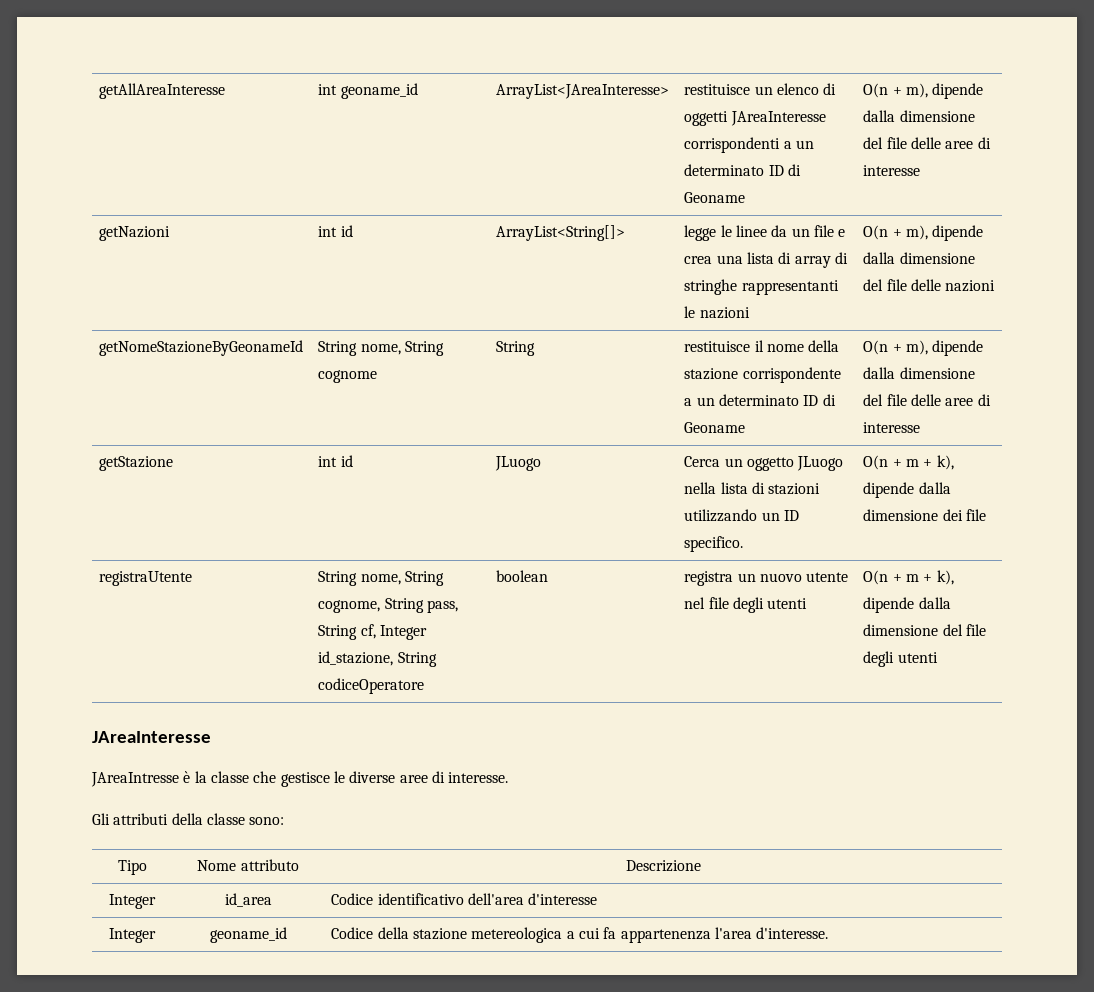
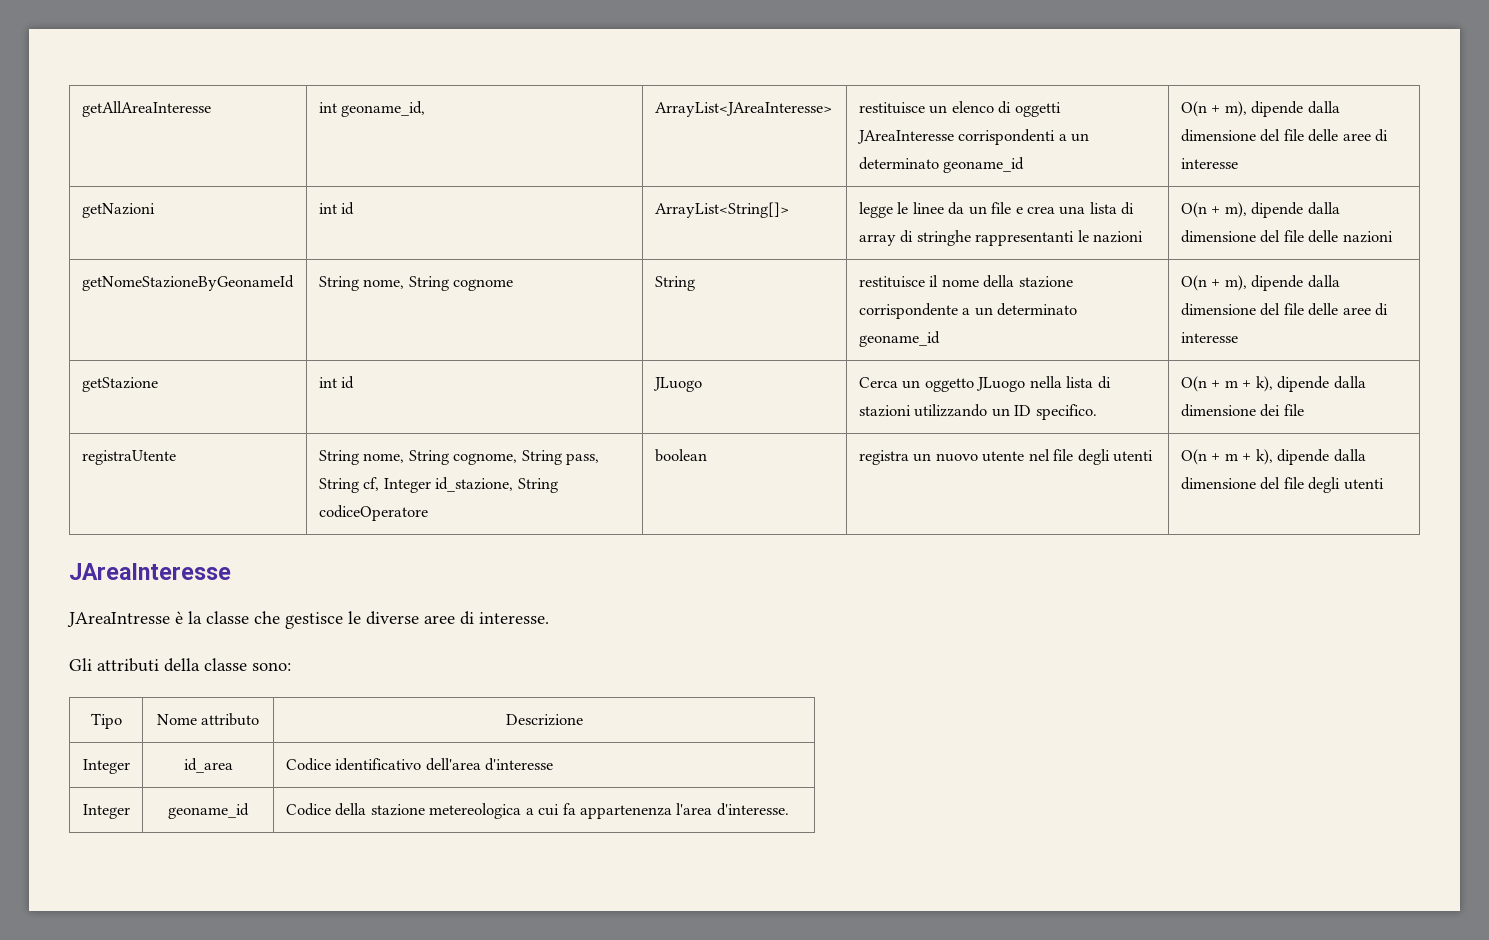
[340,83,418,99] geoname_id -> [341,101,426,117] geoname_id,
[768,164,801,176] [684,192,746,203] ID di Geoname -> [943,157,1025,173] geoname_id
[803,394,836,406] [684,422,746,433] ID di Geoname -> [858,331,940,347] geoname_id

